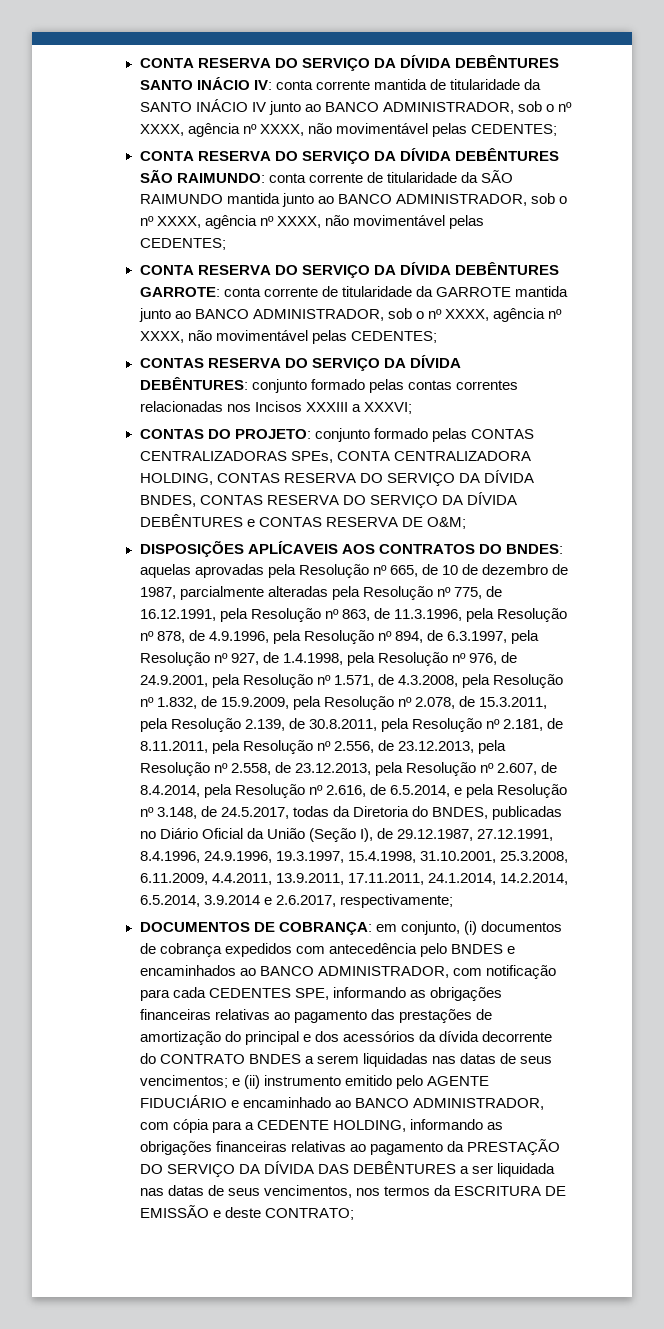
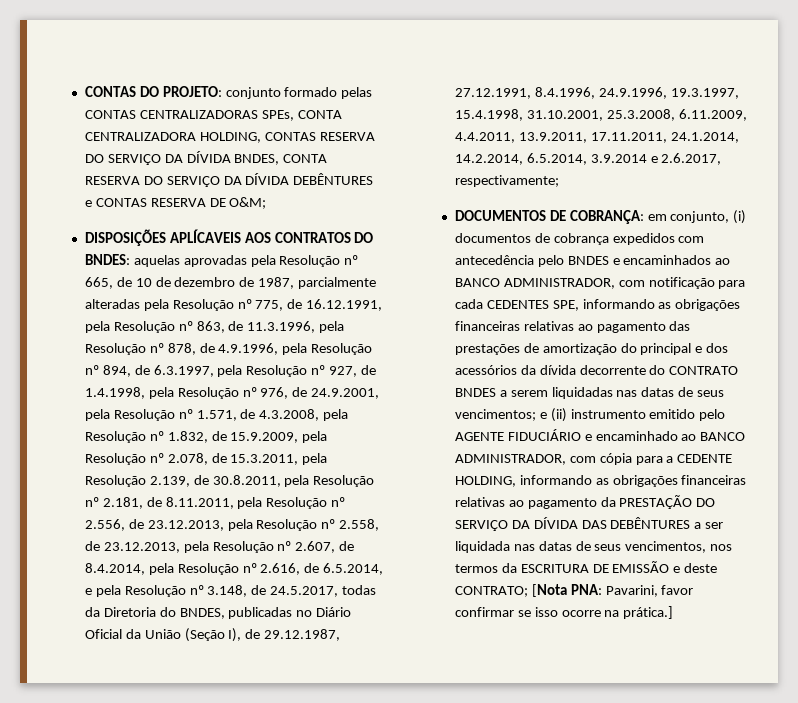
[139,55,560,71] [139,77,542,90] [139,99,573,115] [139,123,558,137] [139,148,560,164] [139,169,514,183] [139,193,568,207] [139,215,485,229] [139,238,226,250] [139,262,560,278] [139,286,569,297] [138,308,563,322] [139,330,437,344] [139,355,462,371] [139,377,519,393] [139,401,413,414] CONTA RESERVA DO SERVIÇO DA DÍVIDA DEBÊNTURES SANTO INÁCIO IV: conta corrente mantida de titularidade da SANTO INÁCIO IV junto ao BANCO ADMINISTRADOR, sob o nº XXXX, agência nº XXXX, não movimentável pelas CEDENTES; // CONTA RESERVA DO SERVIÇO DA DÍVIDA DEBÊNTURES SÃO RAIMUNDO: conta corrente de titularidade da SÃO RAIMUNDO mantida junto ao BANCO ADMINISTRADOR, sob o nº XXXX, agência nº XXXX, não movimentável pelas CEDENTES; // CONTA RESERVA DO SERVIÇO DA DÍVIDA DEBÊNTURES GARROTE: conta corrente de titularidade da GARROTE mantida junto ao BANCO ADMINISTRADOR, sob o nº XXXX, agência nº XXXX, não movimentável pelas CEDENTES; // CONTAS RESERVA DO SERVIÇO DA DÍVIDA DEBÊNTURES: conjunto formado pelas contas correntes relacionadas nos Incisos XXXIII a XXXVI; // -> (84, 91) none
[199,495,263,505] CONTAS -> [283,154,328,163] CONTA
(354, 1214) none -> [531,584,694,597] [454,606,674,619] [Nota PNA: Pavarini, favor confirmar se isso ocorre na prática.]

